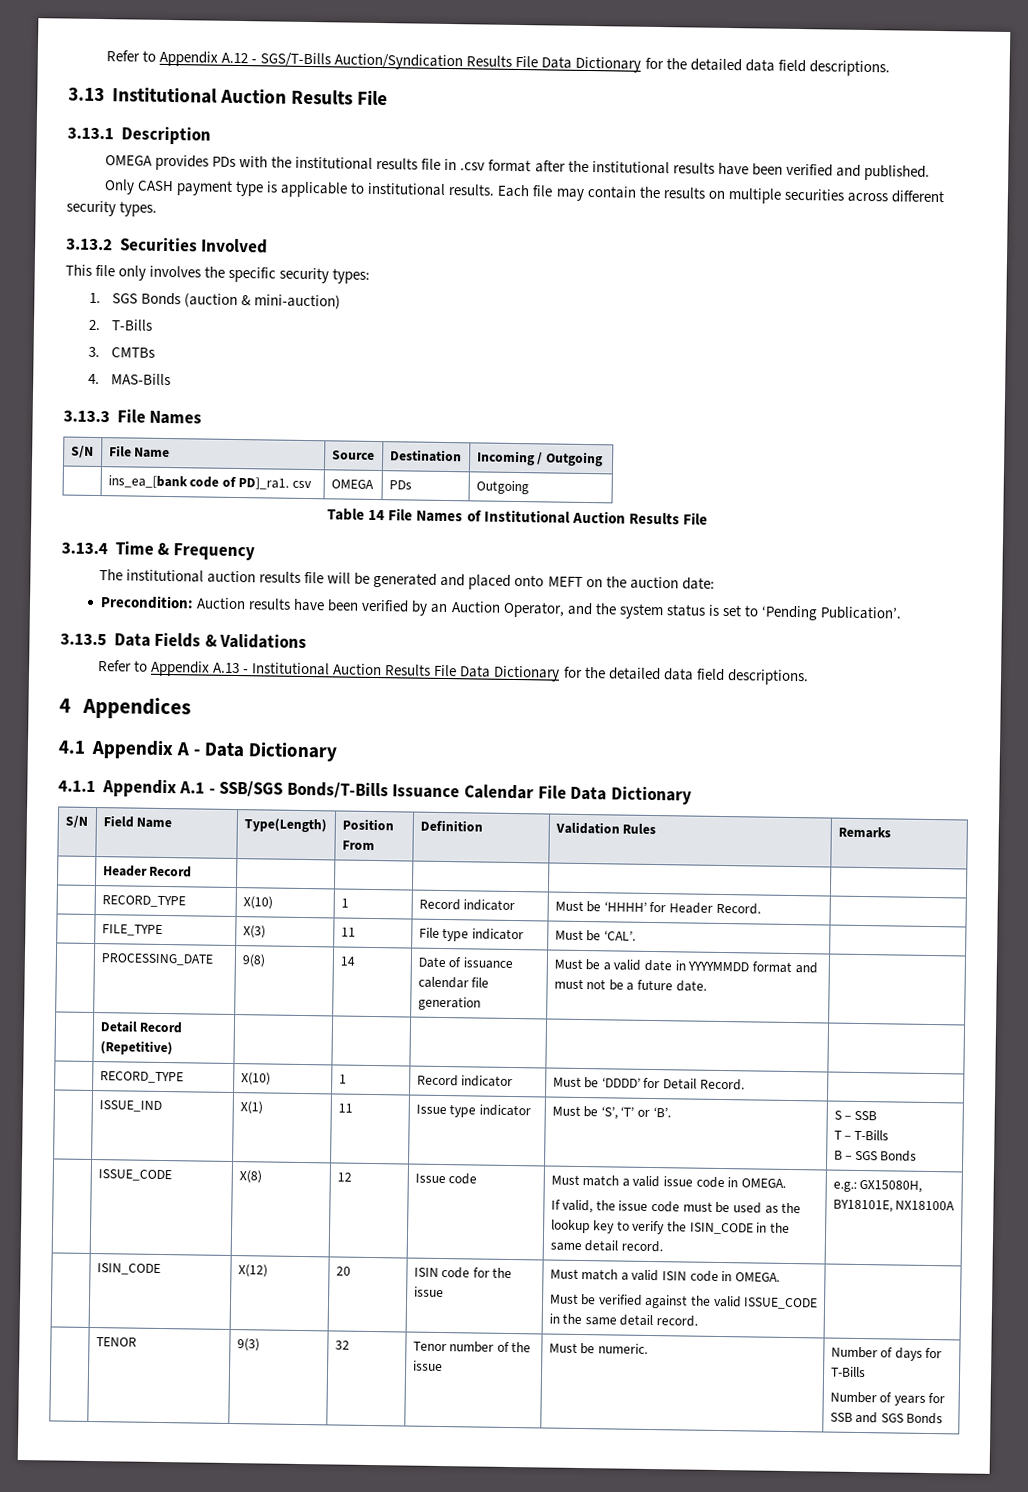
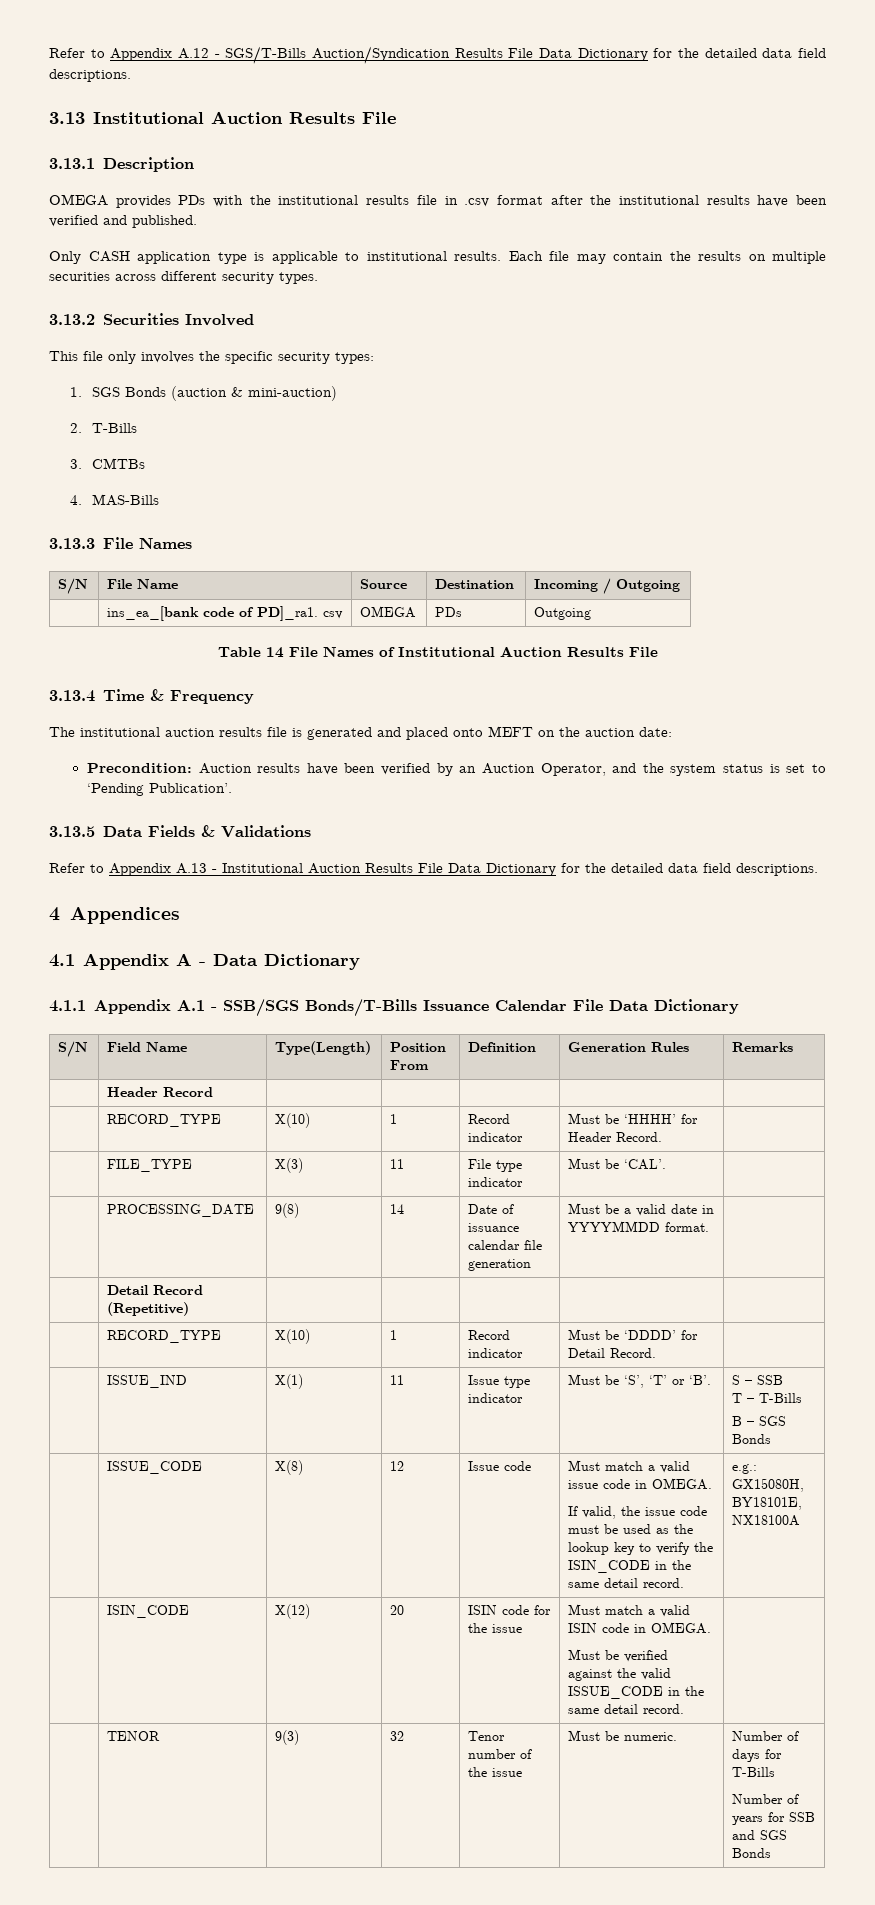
[176,180,234,196] payment -> [137,251,211,264] application
[327,572,371,585] will be -> [292,728,302,737] is
[554,821,620,835] Validation -> [568,1042,647,1052] Generation
[752,961,818,974] [553,978,707,992] format and must not be a future date. -> [665,1222,710,1232] format.

